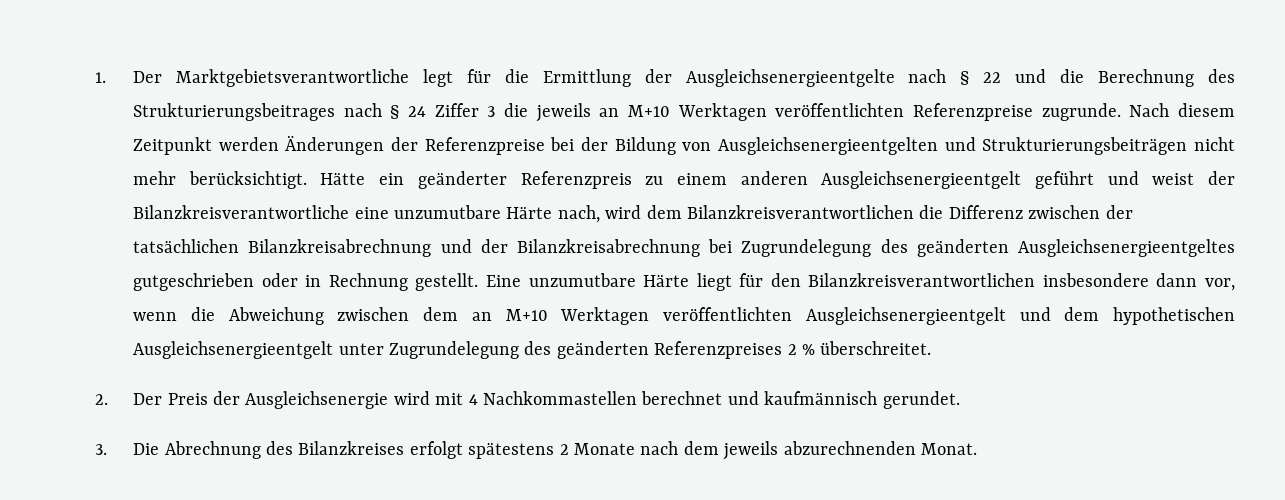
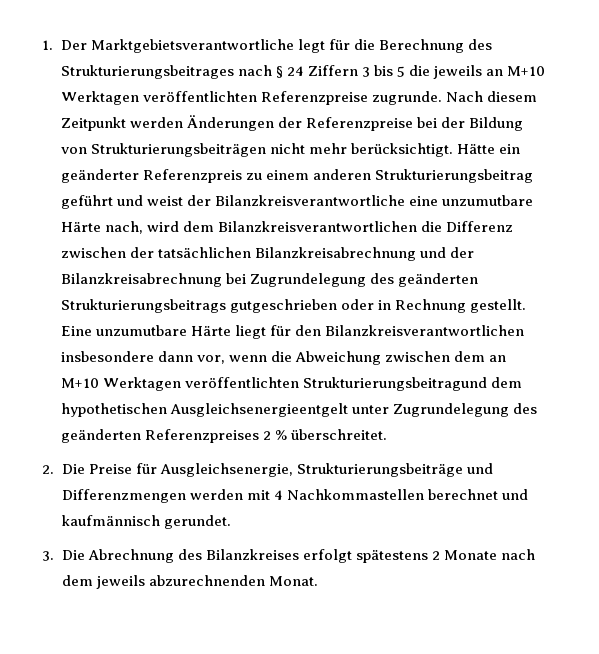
[542,69,1085,87] Ermittlung der Ausgleichsenergieentgelte nach § 22 und die -> (376, 44) none
[434,103,496,117] Ziffer 3 -> [308,65,406,77] Ziffern 3 bis 5
[718,137,976,155] Ausgleichsenergieentgelten und -> (87, 150) none
[821,171,1022,189] Ausgleichsenergieentgelt -> [375,169,534,183] Strukturierungsbeitrag
[1018,239,1236,257] Ausgleichsenergieentgeltes -> [60,299,226,313] Strukturierungsbeitrags
[805,307,1051,325] Ausgleichsenergieentgelt und -> [303,377,488,391] Strukturierungsbeitragund
[133,391,430,409] Der Preis der Ausgleichsenergie wird -> [61,463,493,477] [61,489,243,503] Die Preise für Ausgleichsenergie, Strukturierungsbeiträge und Differenzmengen werden

